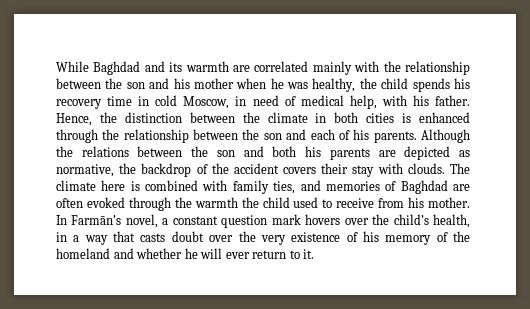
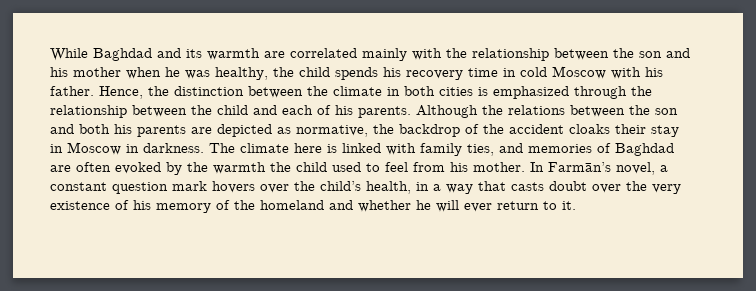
[183,95,377,109] Moscow, in need of medical help, -> [552,66,606,79] Moscow
[418,112,470,123] enhanced -> [493,86,569,99] emphasized
[263,133,282,140] son -> [217,105,248,115] child
[283,167,317,174] covers -> [569,124,610,134] cloaks
[377,163,445,174] with clouds. -> [50,142,204,155] in Moscow in darkness.
[145,180,199,191] combined -> [342,143,381,153] linked
[128,197,171,211] through -> [166,162,182,175] by
[336,198,375,208] receive -> [385,162,408,172] feel

